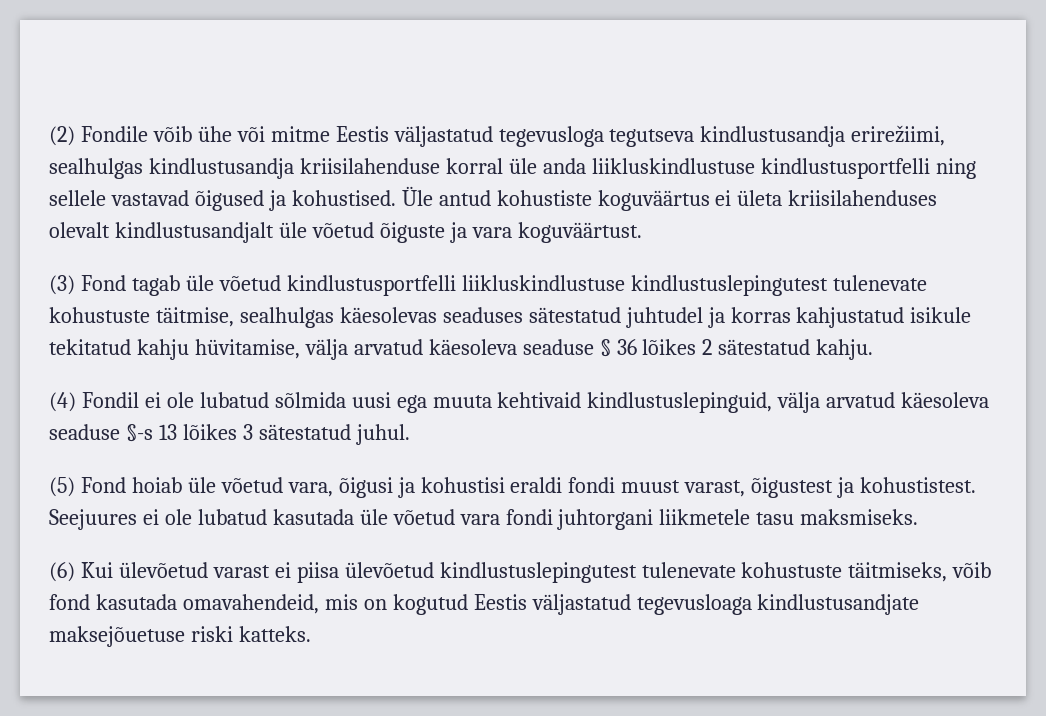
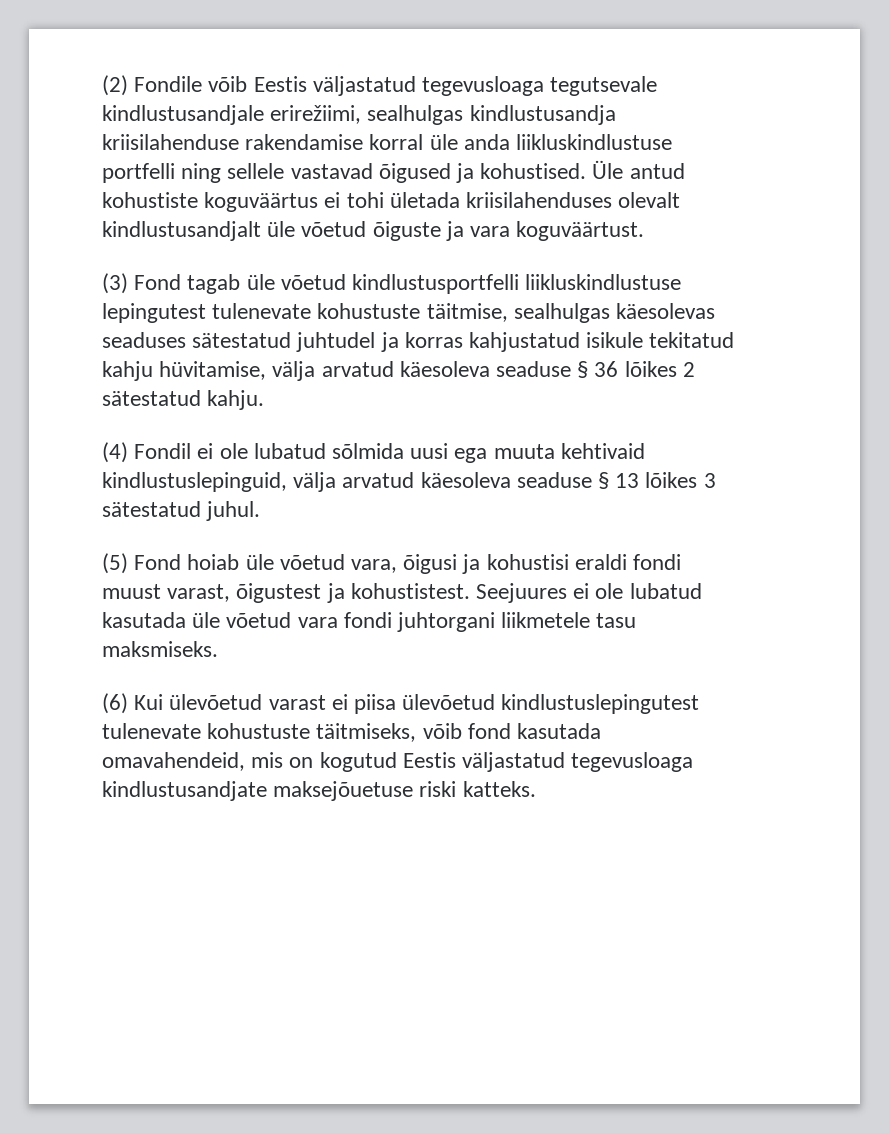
[197,126,846,147] ühe või mitme Eestis väljastatud tegevusloga tegutseva kindlustusandja -> [253,76,658,96] [102,105,264,125] Eestis väljastatud tegevusloaga tegutsevale kindlustusandjale
(440, 166) none -> [245,134,364,150] rakendamise
[760,158,930,179] kindlustusportfelli -> [102,163,175,183] portfelli
[737,190,783,206] ületa -> [346,192,460,208] tohi ületada
[630,275,828,296] kindlustuslepingutest -> [102,303,206,323] lepingutest
[125,424,153,442] §-s -> [598,472,610,489] §

